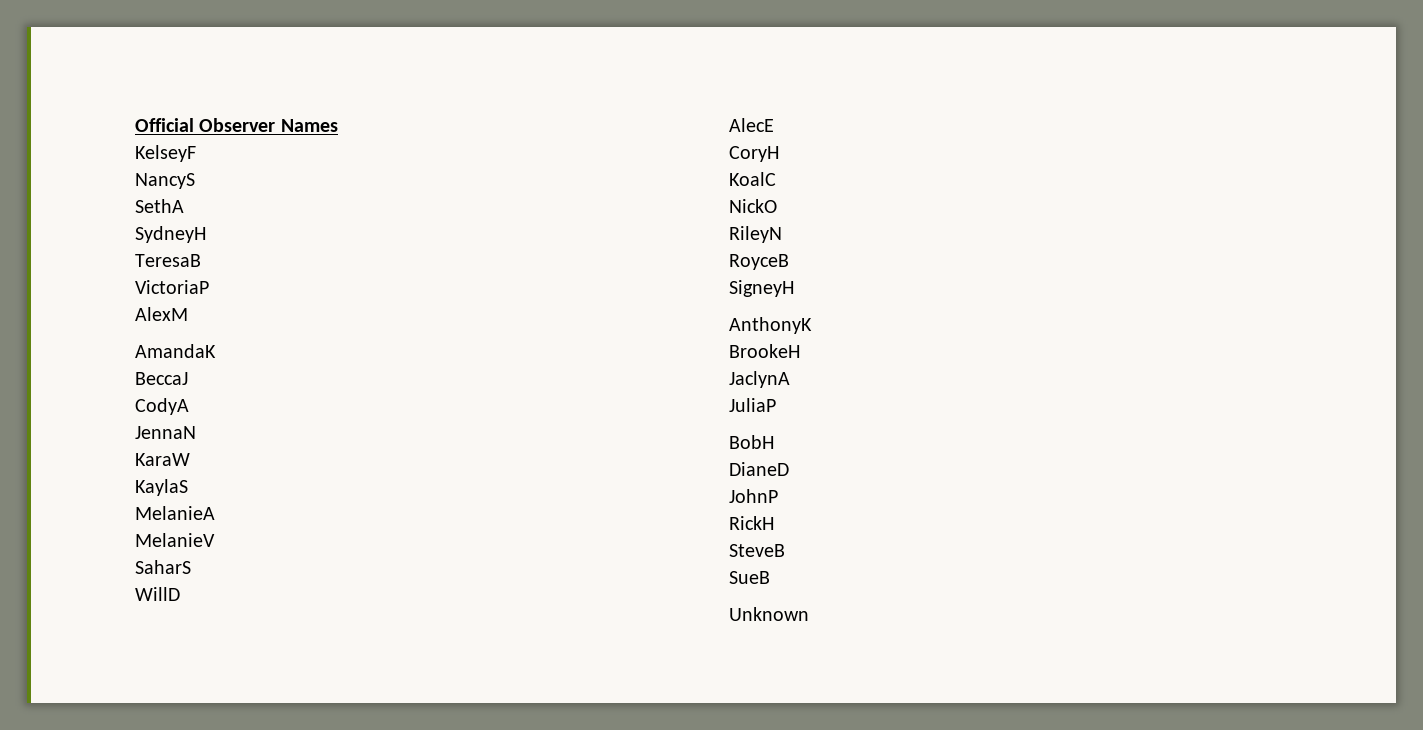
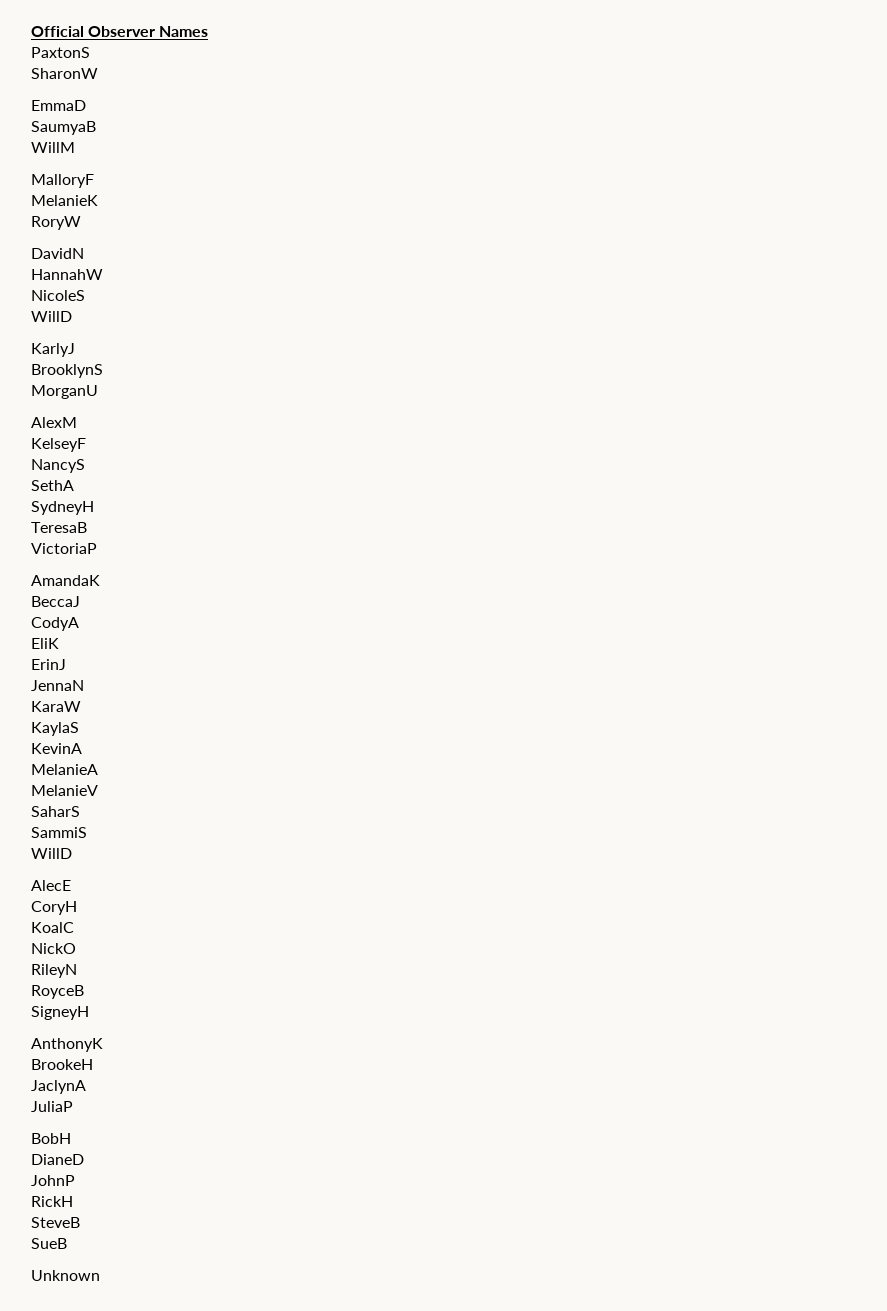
(338, 125) none -> [31,47,90,58] [31,68,98,79] [31,100,86,111] [31,121,96,135] [31,142,75,153] [31,174,94,188] [31,195,98,206] [31,216,81,230] [31,248,84,259] [31,269,103,280] [31,290,85,301] [31,311,72,322] [31,343,75,357] [31,364,103,378] [31,385,98,399] [31,417,77,428] // PaxtonS // SharonW // EmmaD // SaumyaB // WillM // MalloryF // MelanieK // RoryW // DavidN // HannahW // NicoleS // WillD // KarlyJ // BrooklynS // MorganU // AlexM
[135,307,188,321] // AlexM -> (97, 548) none
(189, 406) none -> [31,638,59,649] [31,659,66,670] // EliK // ErinJ
(188, 487) none -> [31,743,82,754] // KevinA
(191, 567) none -> [31,827,87,838] // SammiS

